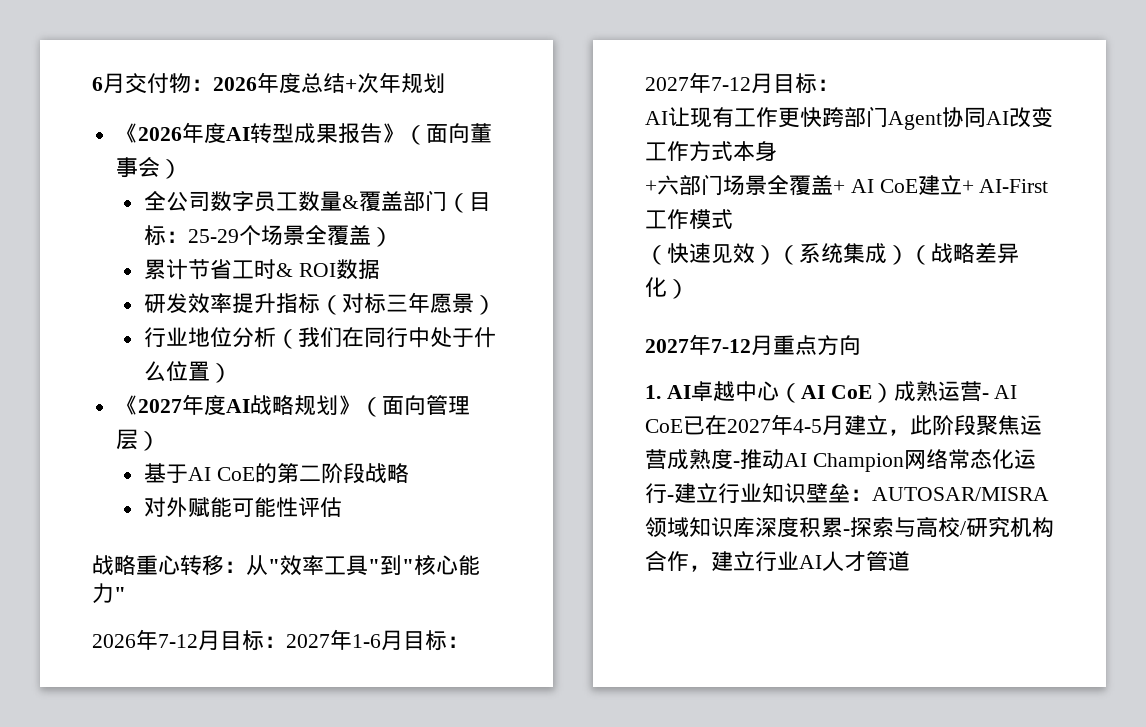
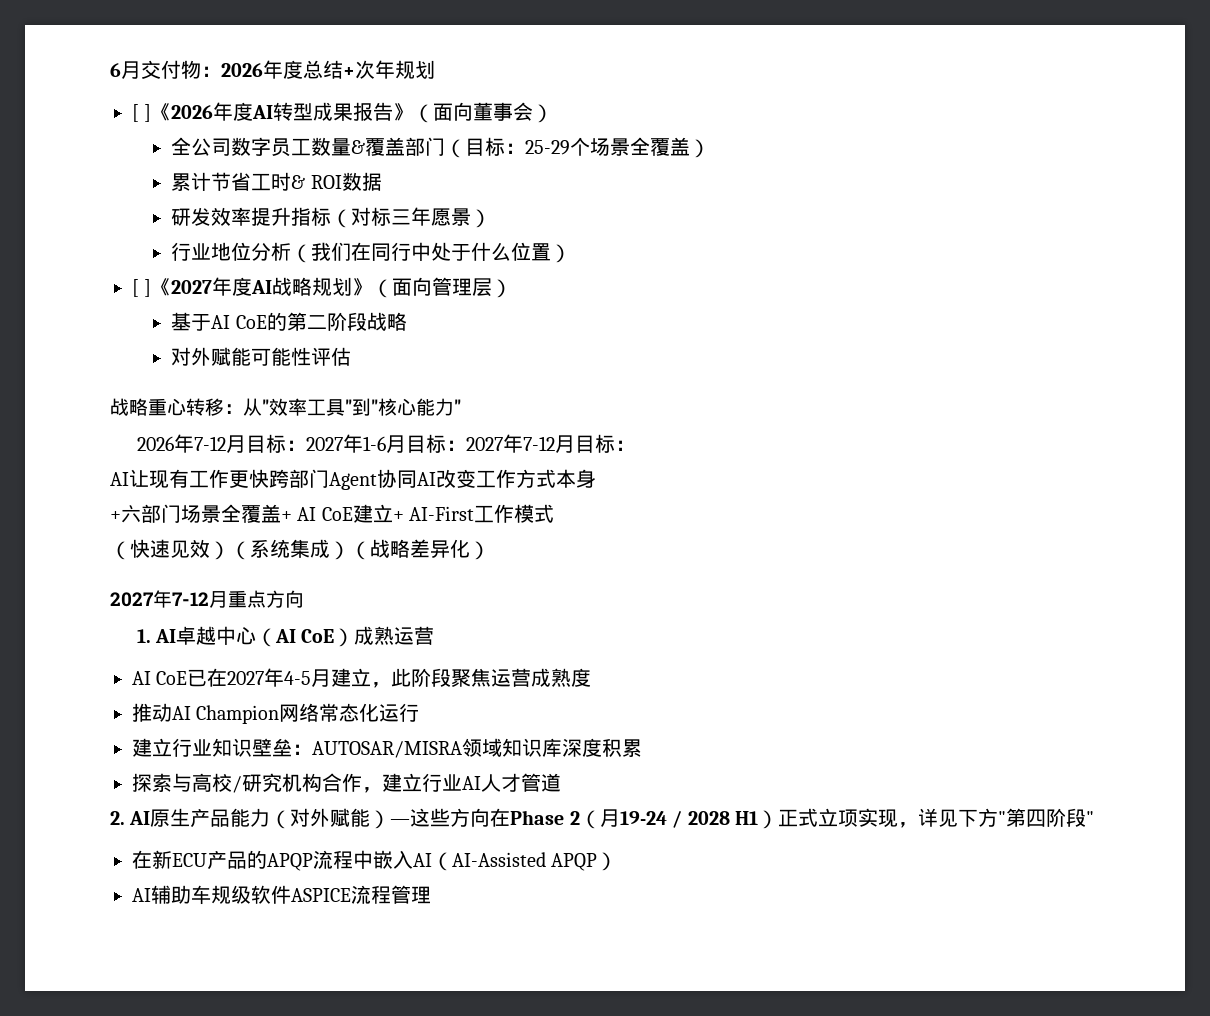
(445, 83) none -> [132,104,152,122] [ ]
(232, 373) none -> [132,279,152,297] [ ]
[981,393,989,399] - -> (435, 635) //
[733,461,740,467] - -> (592, 677) //
[667,495,674,501] - -> (420, 712) //
[843,529,850,535] - -> (642, 748) //
(910, 561) none -> [110,808,1094,829] [132,850,618,871] [132,885,431,905] // 2. AI原生产品能力（对外赋能）—这些方向在Phase 2（月19-24 / 2028 H1）正式立项实现，详见下方"第四阶段" // 在新ECU产品的APQP流程中嵌入AI（AI-Assisted APQP） // AI辅助车规级软件ASPICE流程管理

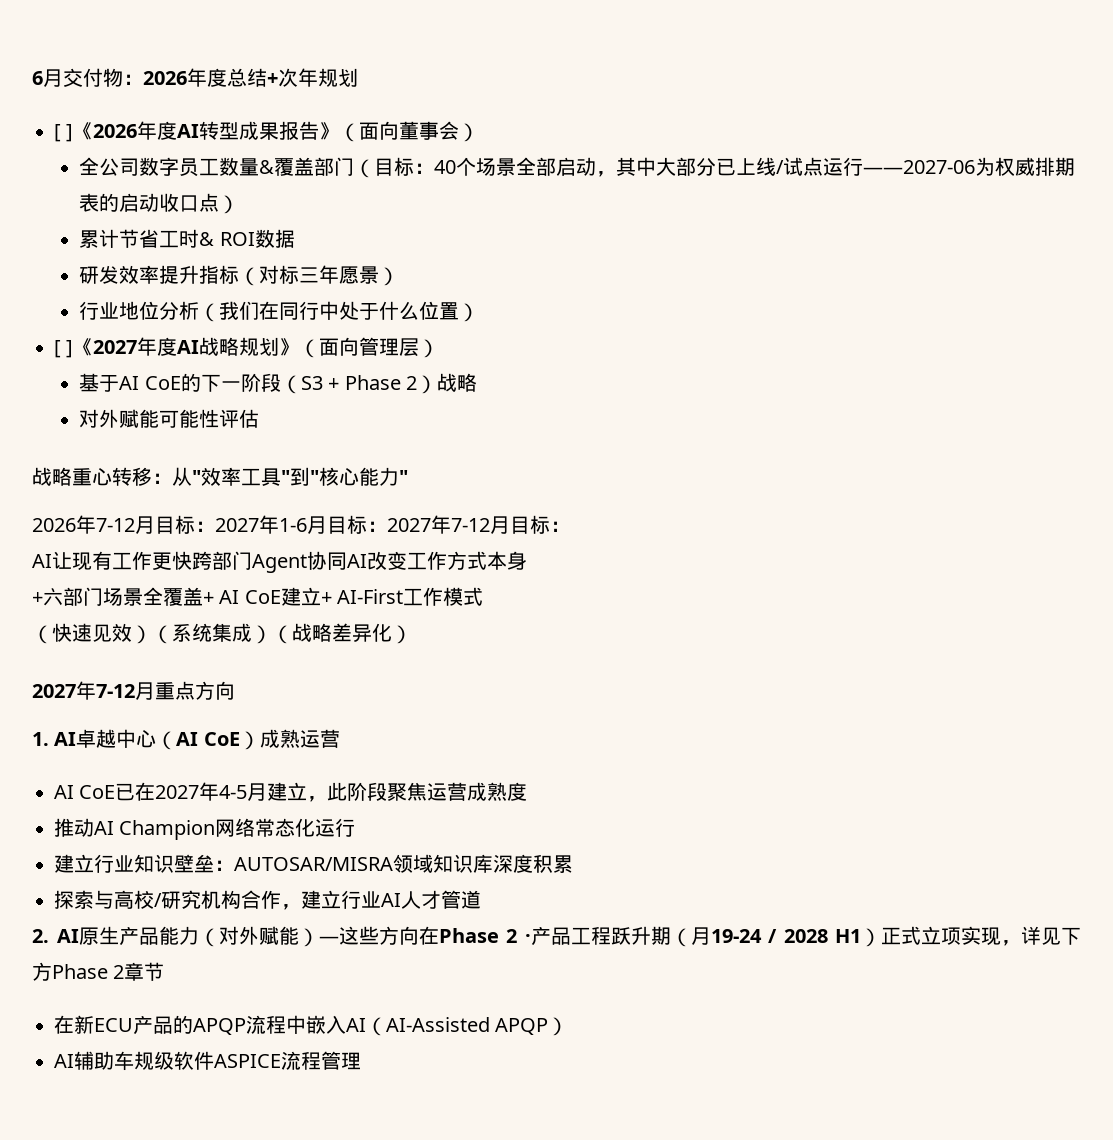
[525,140,571,155] 25-29 -> [434,160,457,174] 40
[650,137,691,156] 覆盖 -> [536,157,1076,177] [79,193,220,212] 部启动，其中大部分已上线/试点运行——2027-06为权威排期表的启动收口点
[286,312,367,331] 第二阶段 -> [200,373,438,394] 下一阶段（S3 + Phase 2）
(580, 818) none -> [524,926,671,945] ·产品工程跃升期
[997,808,1094,827] "第四阶段" -> [52,962,165,981] Phase 2章节

